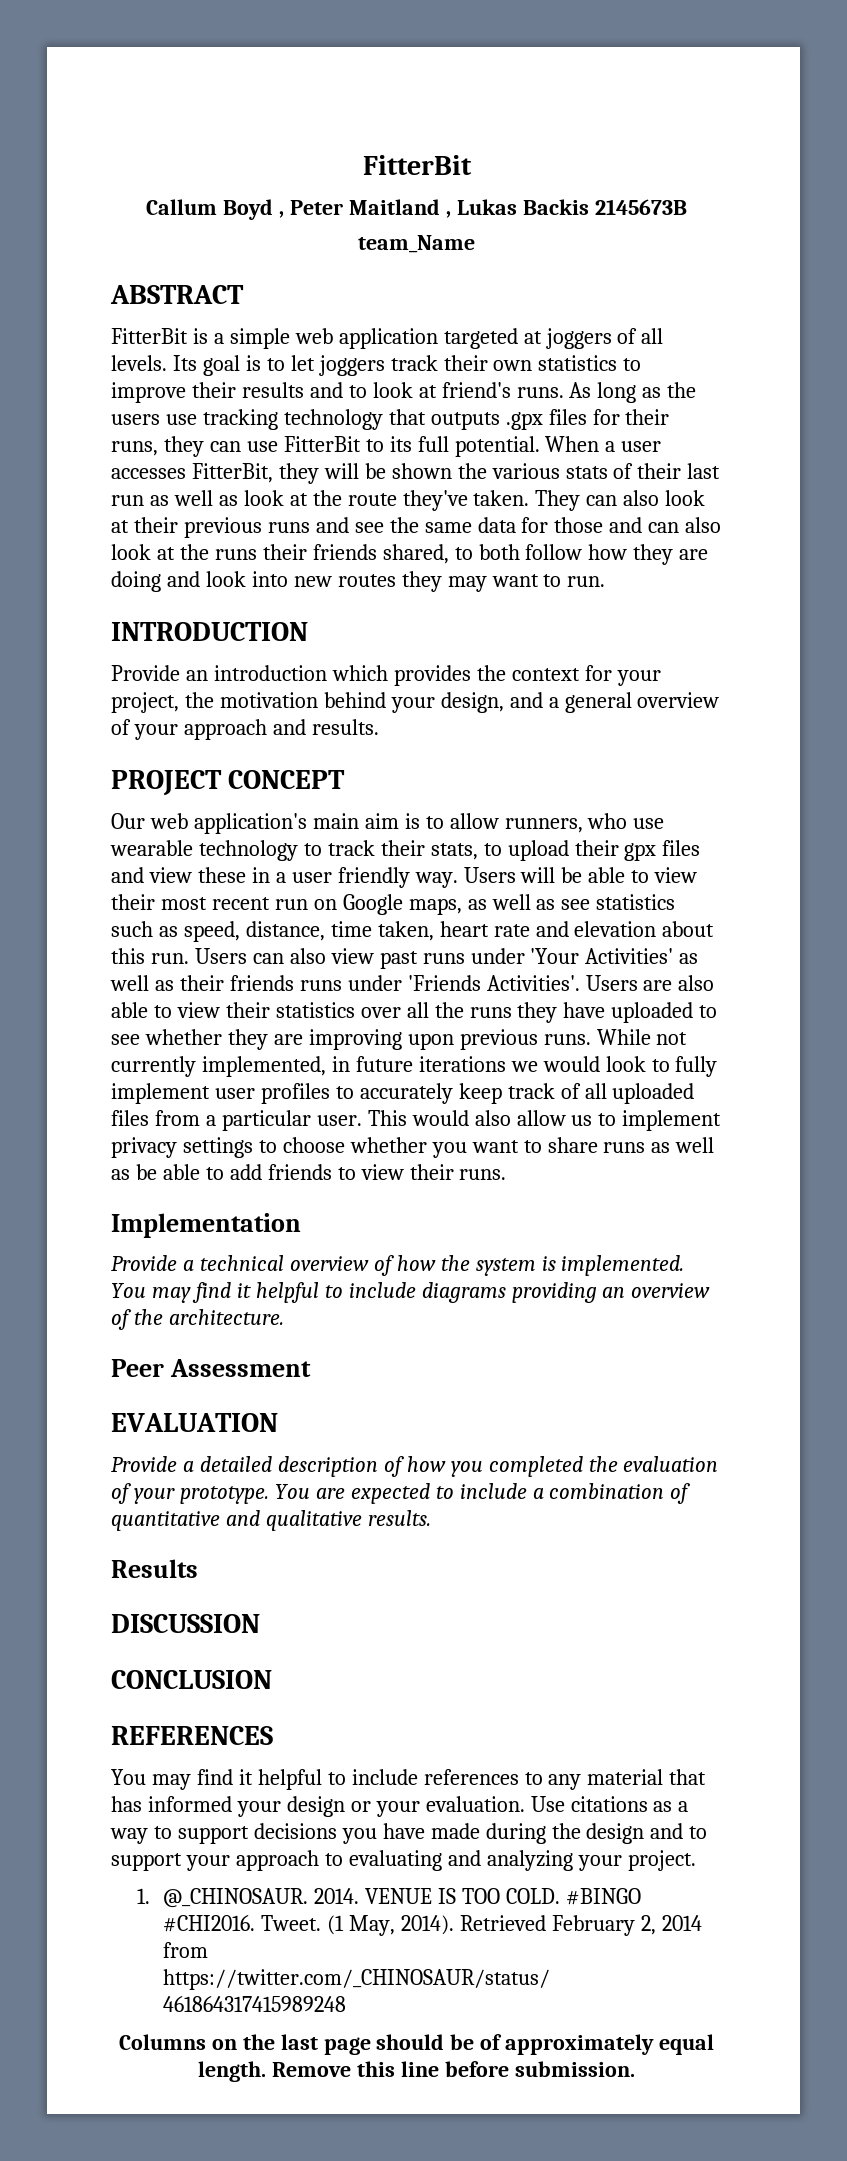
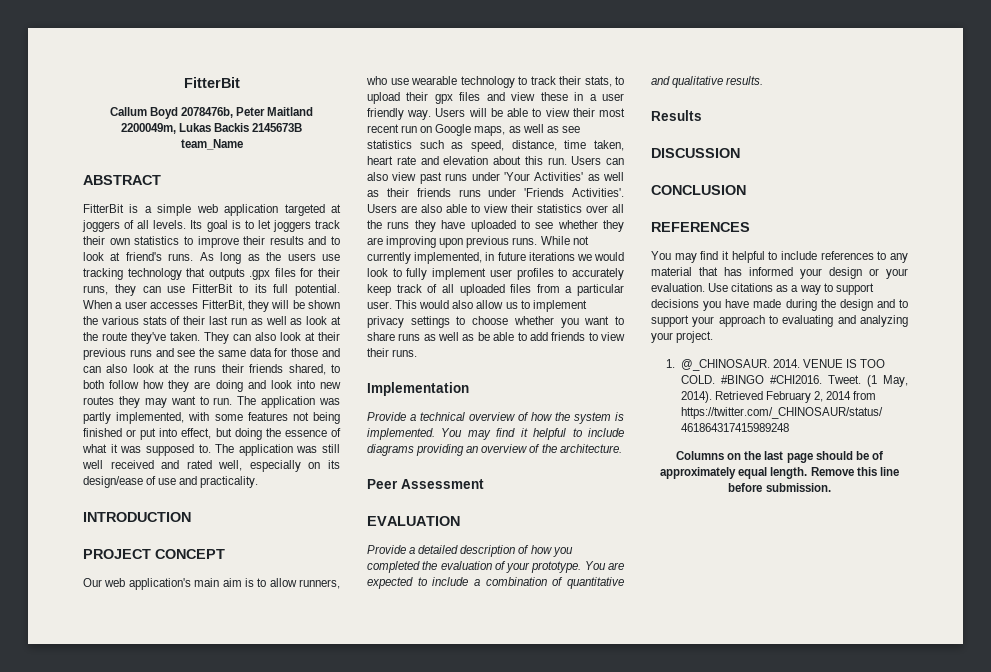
[279,211,285,218] , -> [181,107,233,118] 2078476b,
[445,211,451,218] , -> [120,123,176,134] 2200049m,
[111,622,308,641] [111,665,661,686] [111,692,720,713] [111,719,379,740] // INTRODUCTION // Provide an introduction which provides the context for your project, the motivation behind your design, and a general overview of your approach and results. -> [237,396,340,408] [83,412,340,424] [83,428,341,440] [82,444,340,456] [82,460,341,472] [83,476,259,488] [83,512,191,522] The application was partly implemented, with some features not being finished or put into effect, but doing the essence of what it was supposed to. The application was still well received and rated well, especially on its design/ease of use and practicality. // INTRODUCTION

